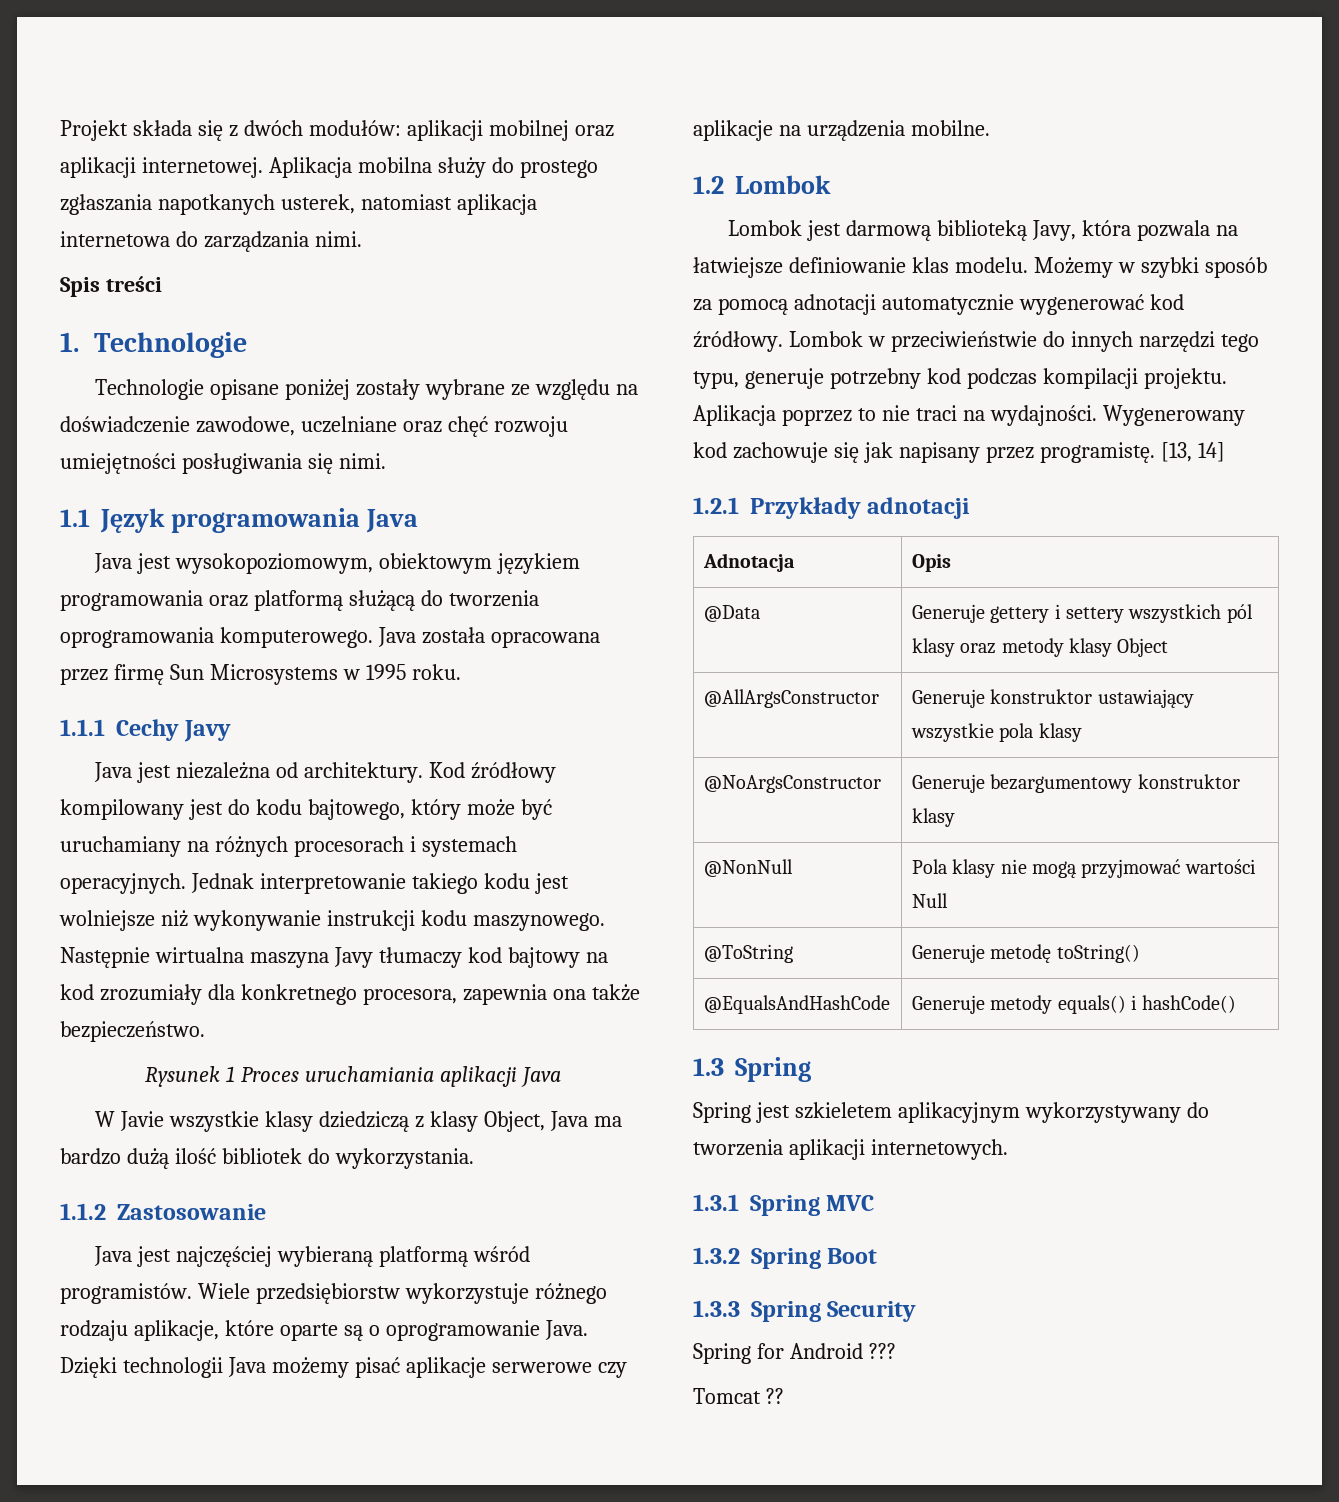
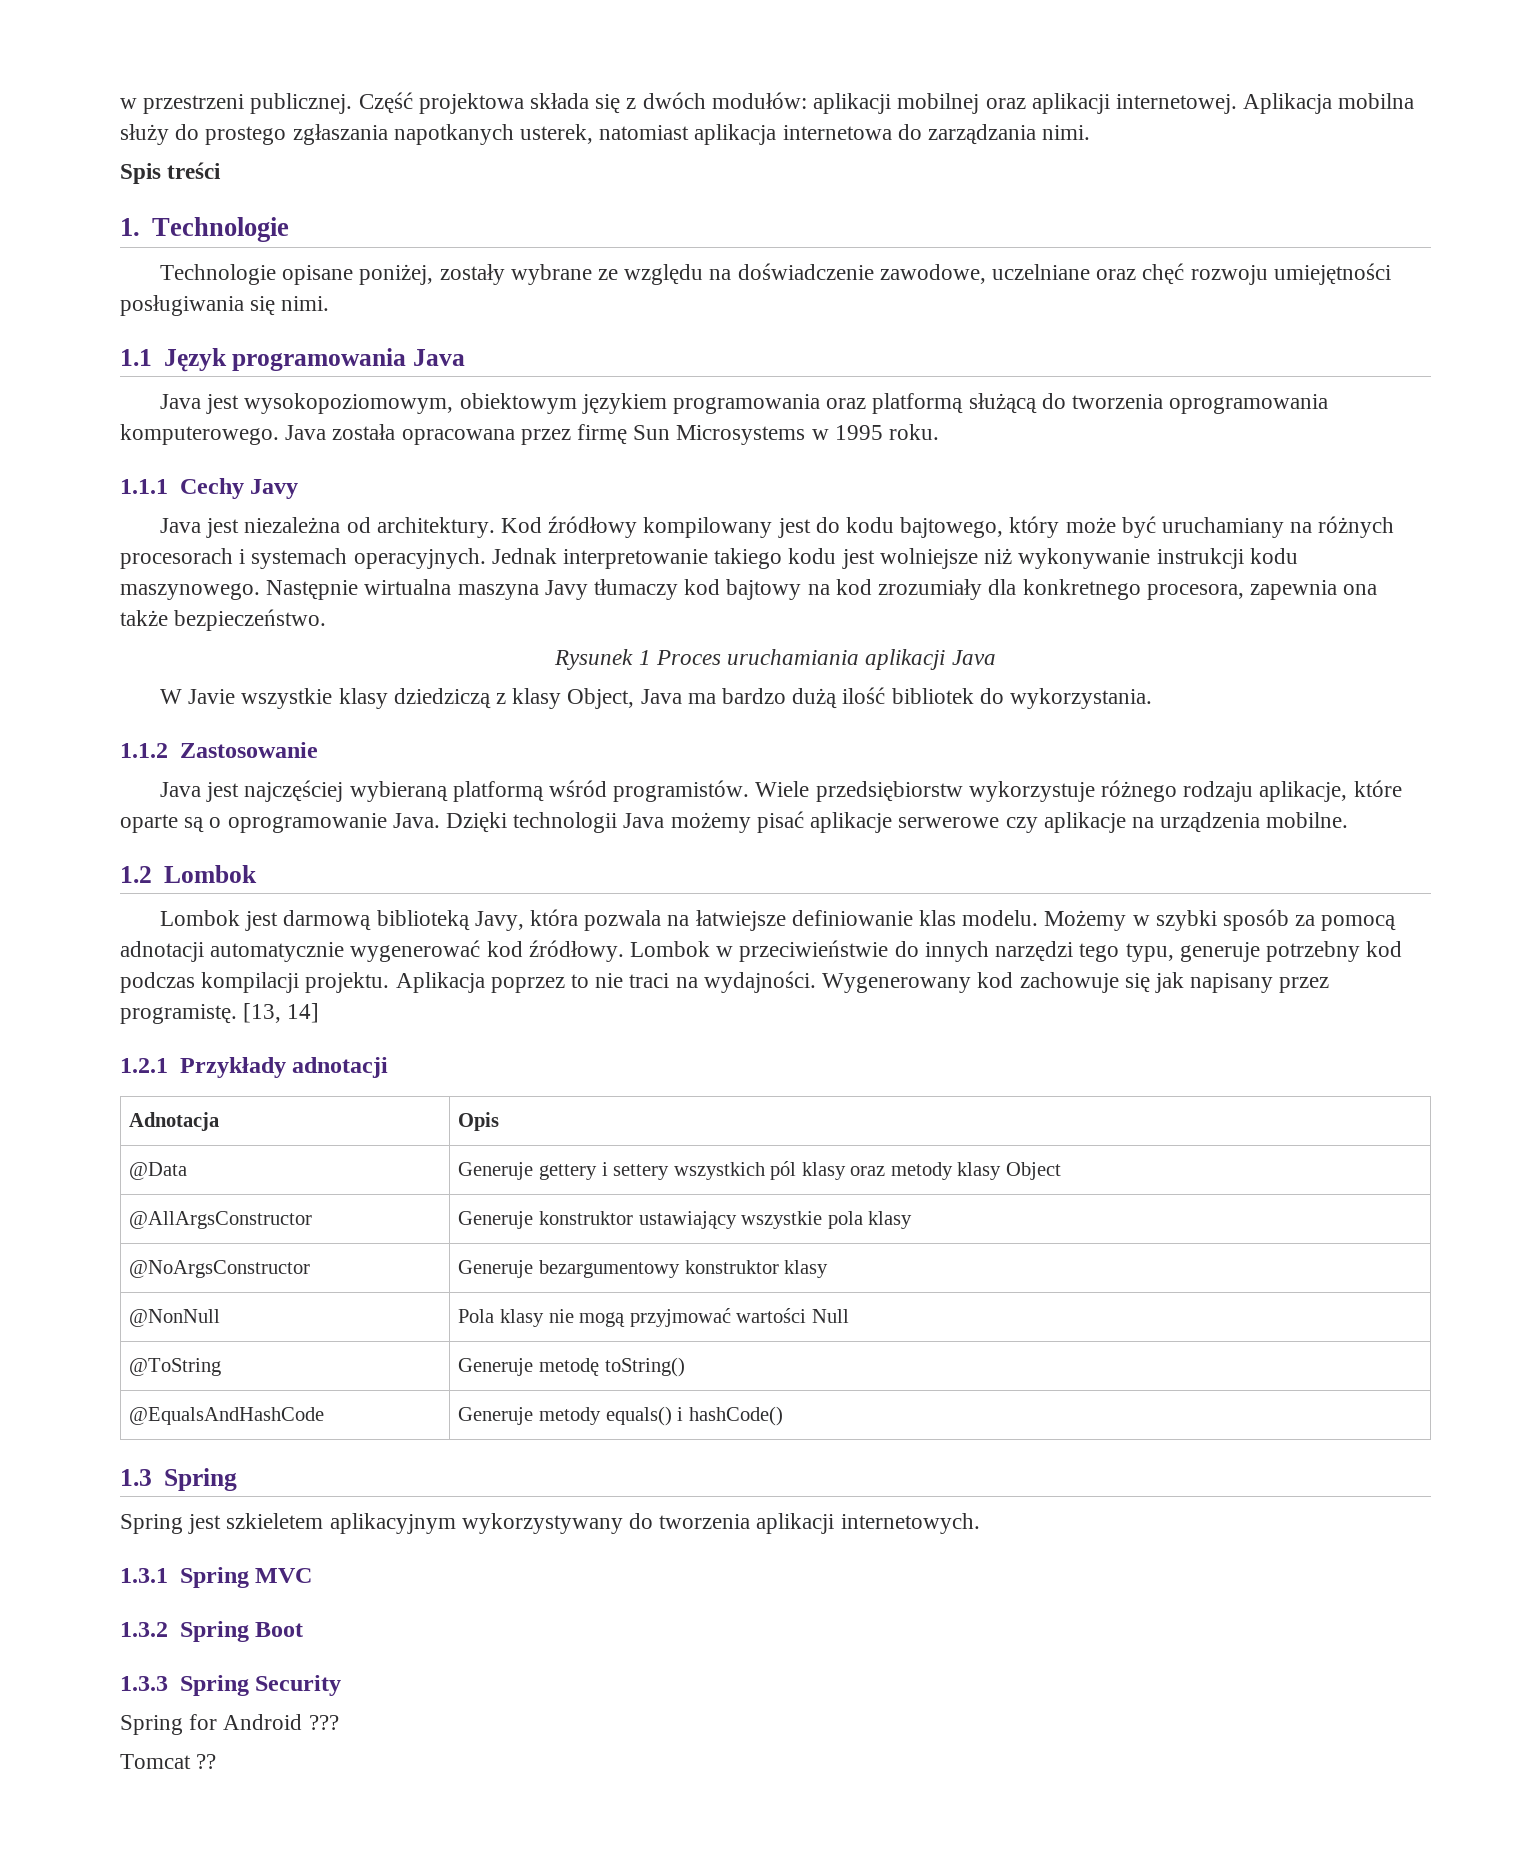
[60,120,128,141] Projekt -> [120,92,524,114] w przestrzeni publicznej. Część projektowa
[285,379,351,400] poniżej -> [359,264,434,285] poniżej,

